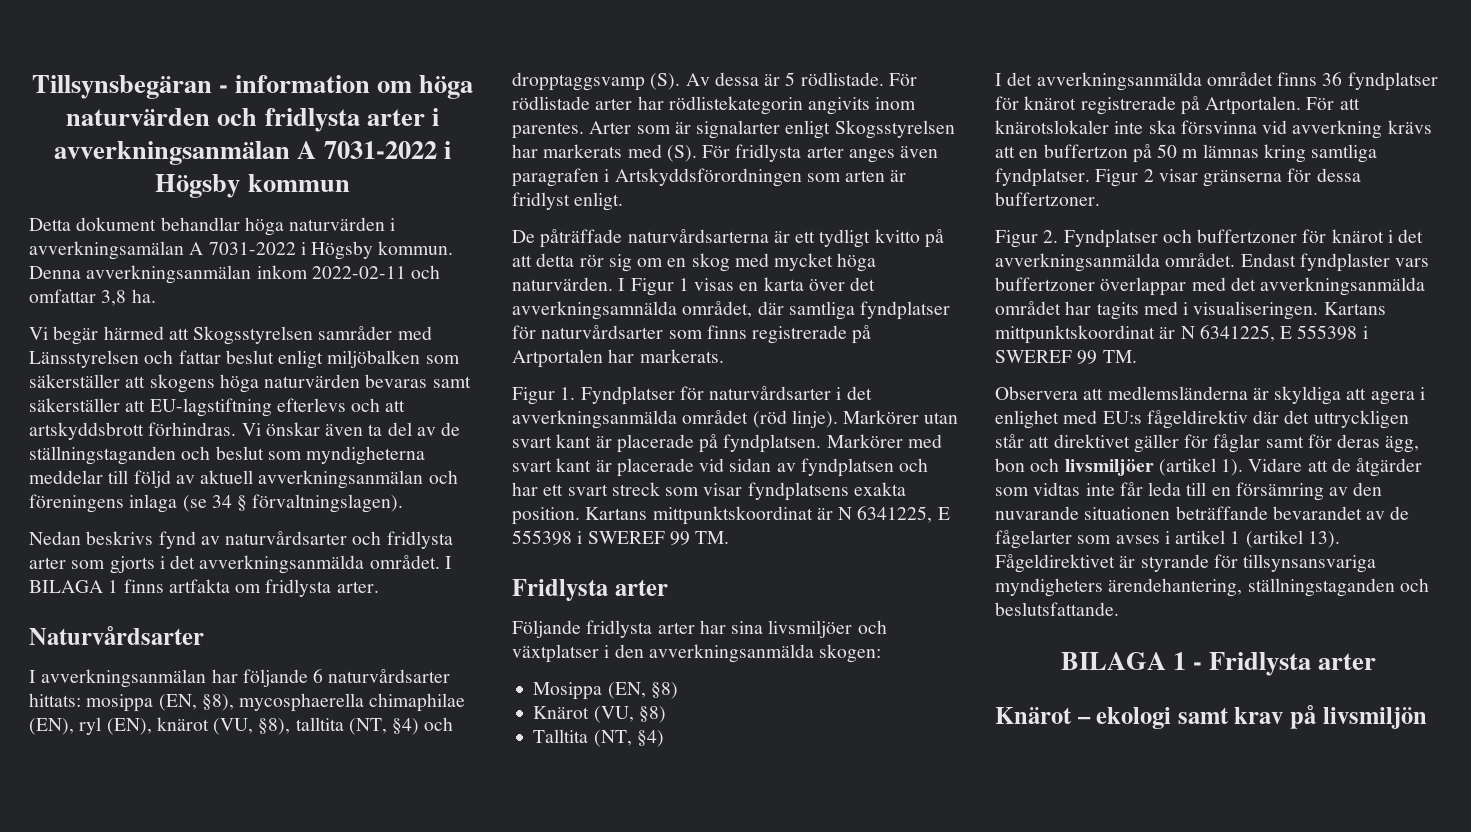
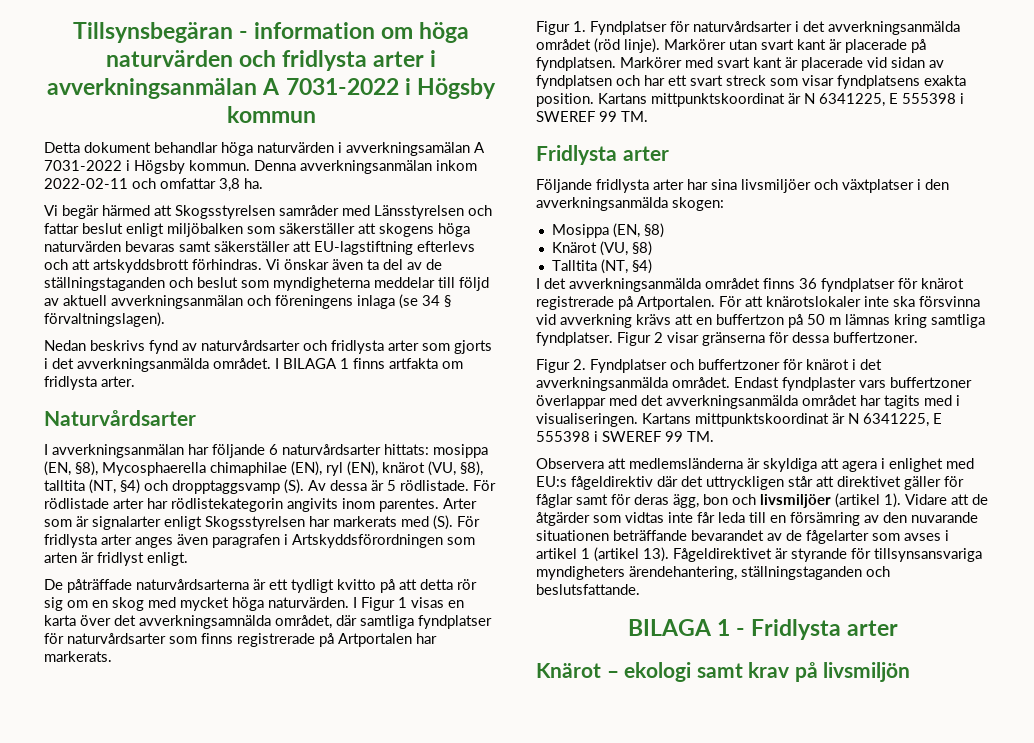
[239,693,365,712] mycosphaerella -> [102,462,206,476] Mycosphaerella

